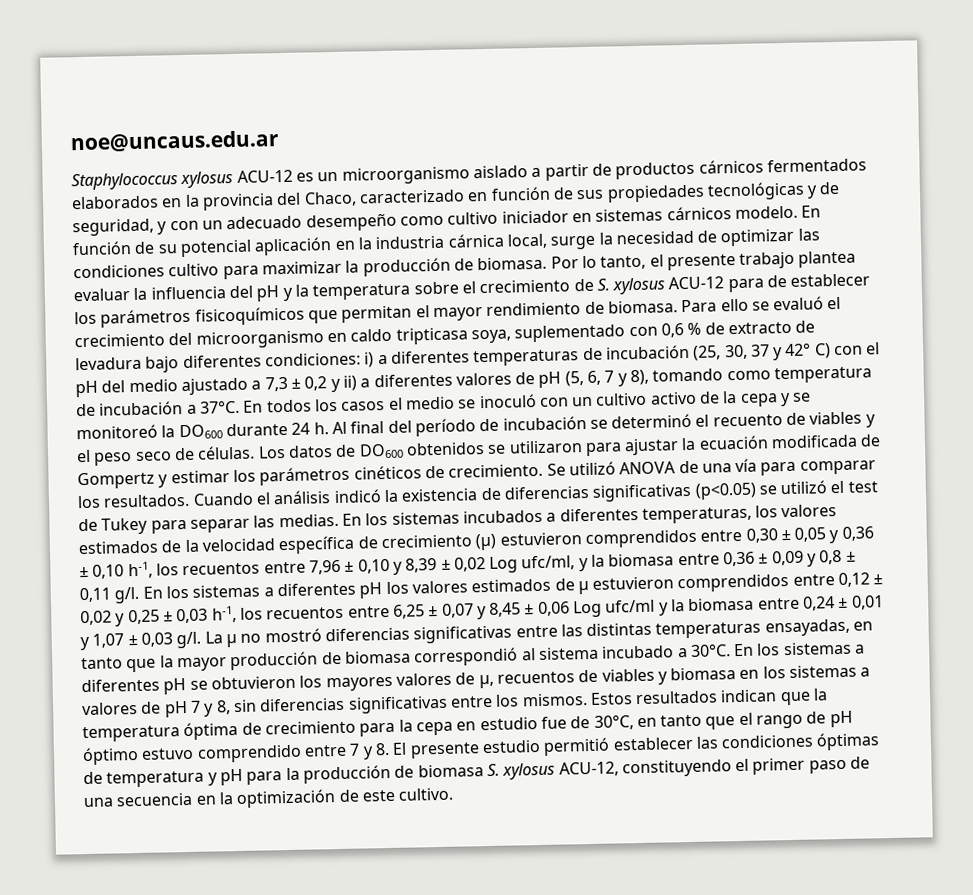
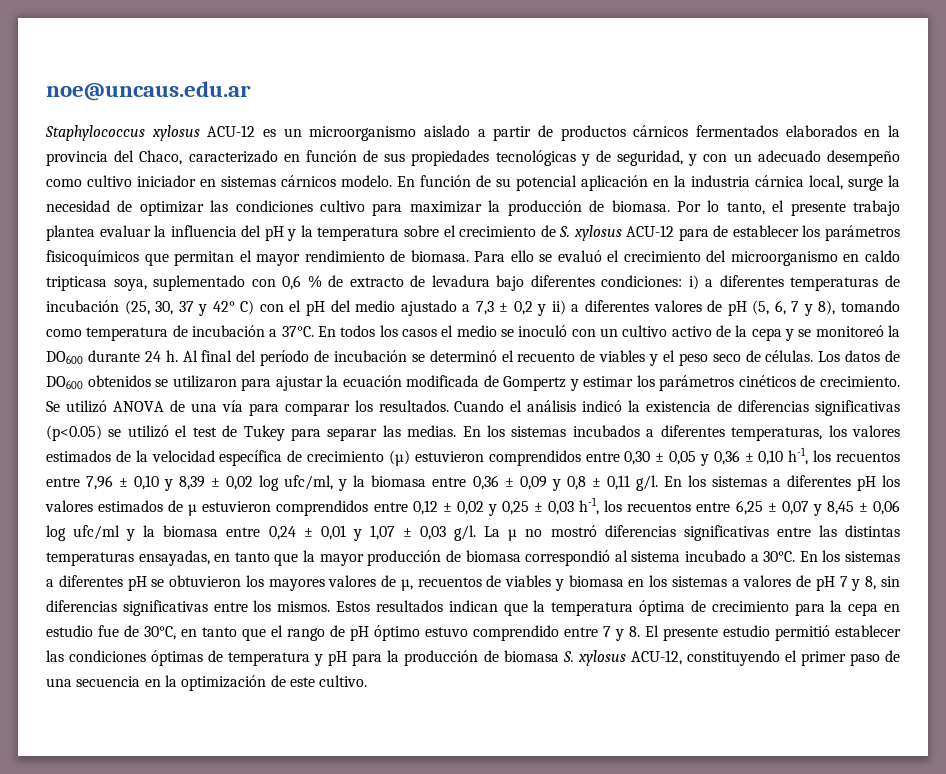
[489,556,519,573] Log -> [259,475,280,491] log
[573,600,603,618] Log -> [46,525,66,541] log

